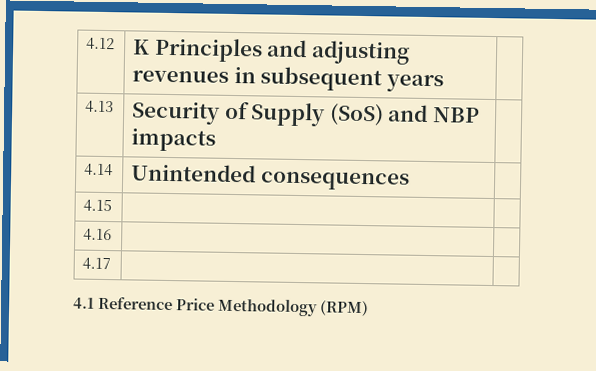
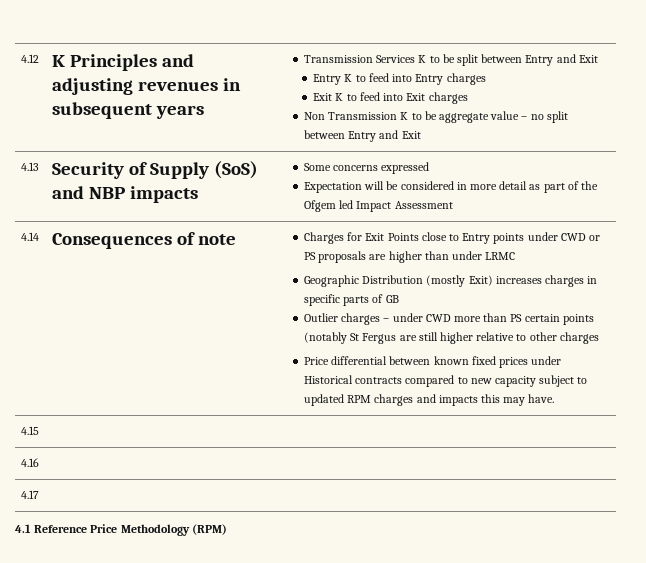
(444, 83) none -> [303,54,598,66] [313,73,486,85] [313,92,468,104] [303,111,568,123] [303,130,421,142] Transmission Services K to be split between Entry and Exit // Entry K to feed into Entry charges // Exit K to feed into Exit charges // Non Transmission K to be aggregate value – no split between Entry and Exit
[84,163,114,177] [131,163,410,191] // 4.14 | Unintended consequences | -> [303,162,430,174] [303,181,599,193] [303,200,453,212] [21,232,40,241] [52,232,237,249] [303,232,601,244] [303,251,516,263] [303,275,598,287] [303,294,399,306] [303,313,594,325] [303,332,599,344] [303,356,562,368] [303,375,588,387] [303,394,555,406] Some concerns expressed // Expectation will be considered in more detail as part of the Ofgem led Impact Assessment // 4.14 | Consequences of note | Charges for Exit Points close to Entry points under CWD or PS proposals are higher than under LRMC // Geographic Distribution (mostly Exit) increases charges in specific parts of GB // Outlier charges – under CWD more than PS certain points (notably St Fergus are still higher relative to other charges // Price differential between known fixed prices under Historical contracts compared to new capacity subject to updated RPM charges and impacts this may have.

